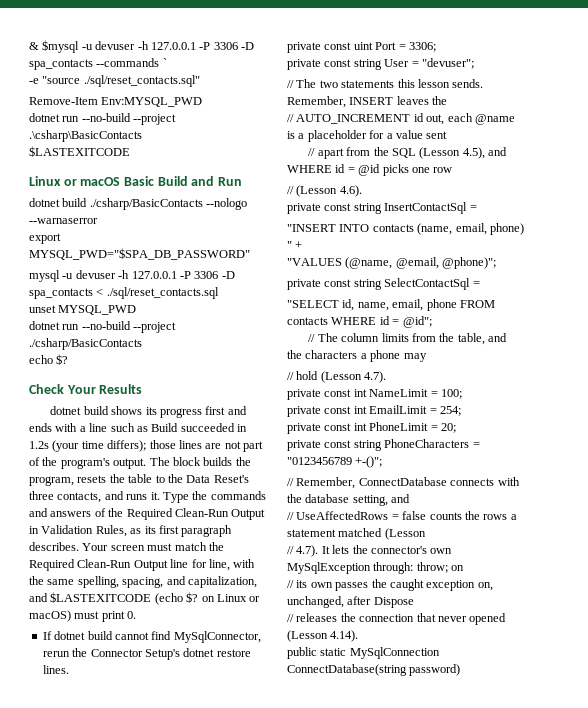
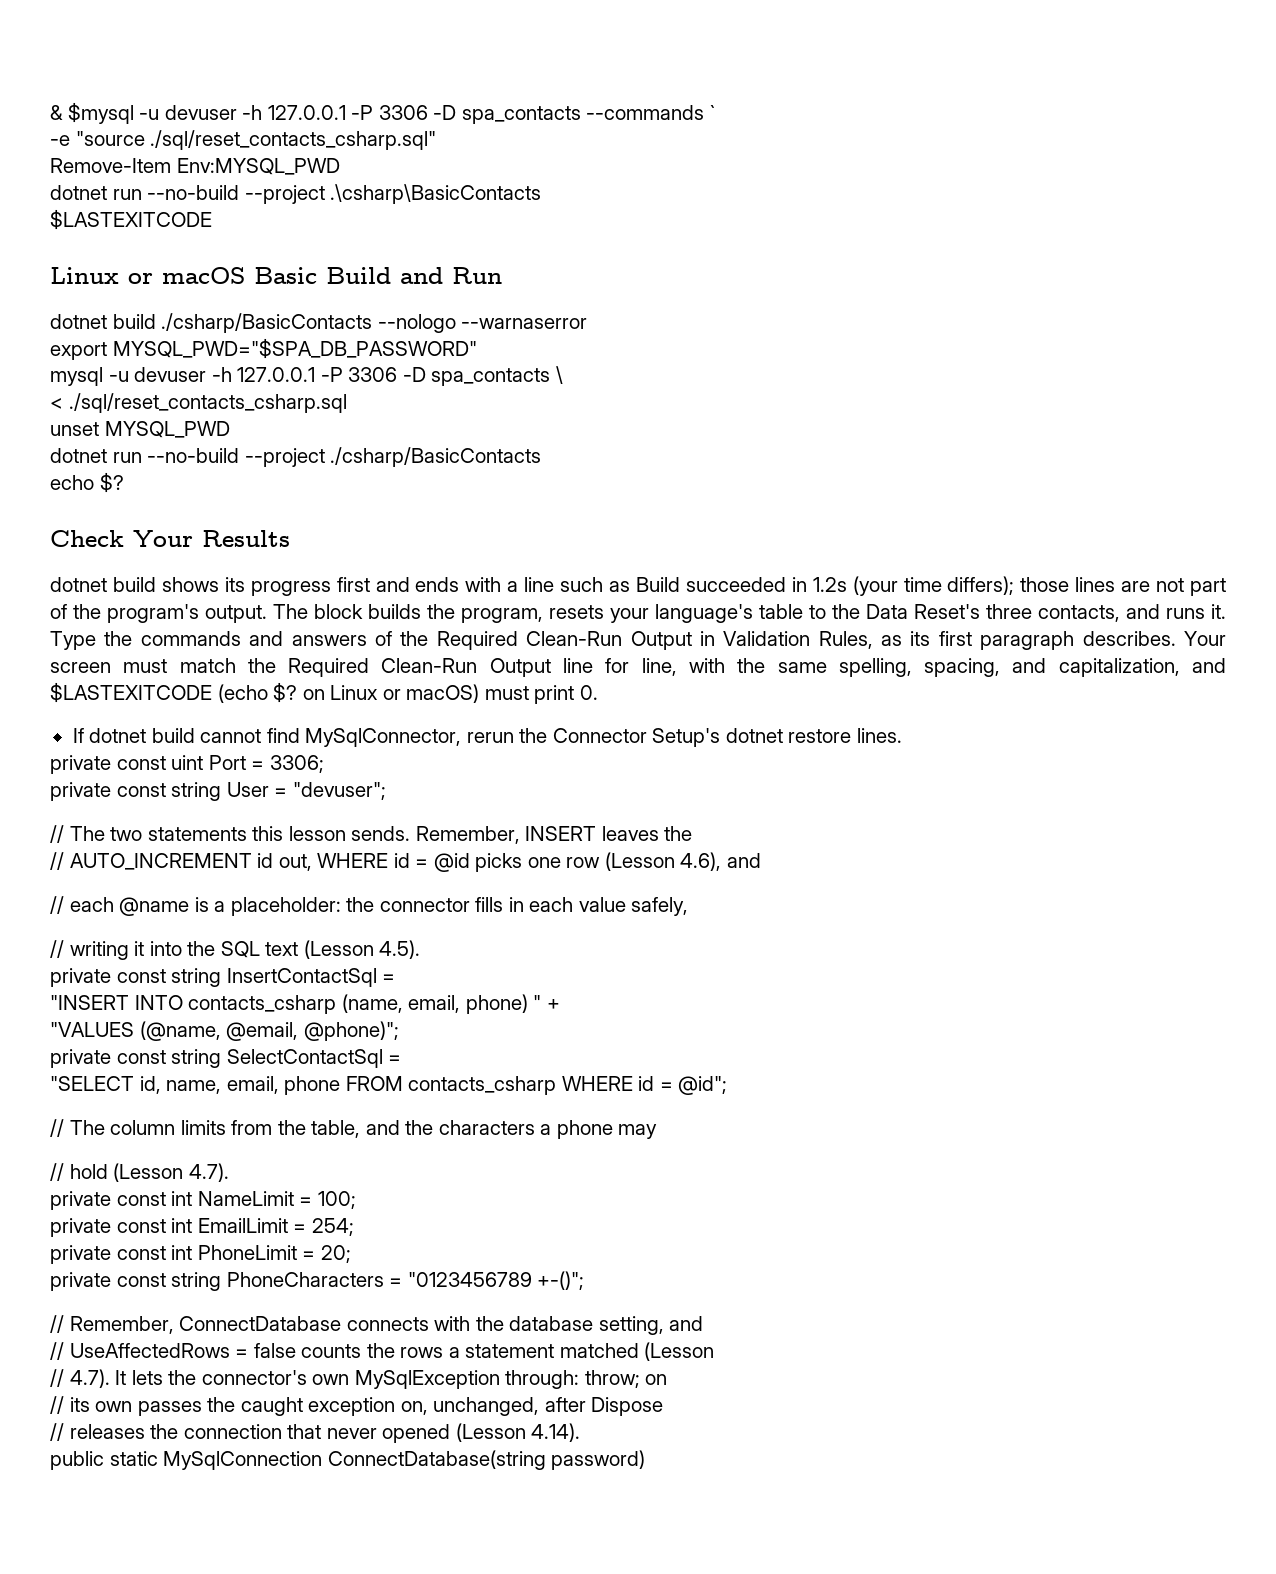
[83,75,200,87] ./sql/reset_contacts.sql" -> [150,130,437,150] ./sql/reset_contacts_csharp.sql"
[96,287,219,299] < ./sql/reset_contacts.sql -> [555,366,563,384] [50,393,347,413] \ // < ./sql/reset_contacts_csharp.sql
[109,474,125,483] the -> [610,604,753,623] your language's
[447,113,515,125] [287,130,448,142] [308,147,508,159] each @name is a placeholder for a value sent // // apart from the SQL (Lesson 4.5), and -> (312, 862) none
[287,185,362,197] // // (Lesson 4.6). -> [604,852,761,871] [50,896,689,916] [50,940,421,960] (Lesson 4.6), and // // each @name is a placeholder: the connector fills in each value safely, // // writing it into the SQL text (Lesson 4.5).
[372,224,414,232] contacts -> [188,995,337,1014] contacts_csharp
[287,317,328,325] contacts -> [408,1076,557,1095] contacts_csharp

